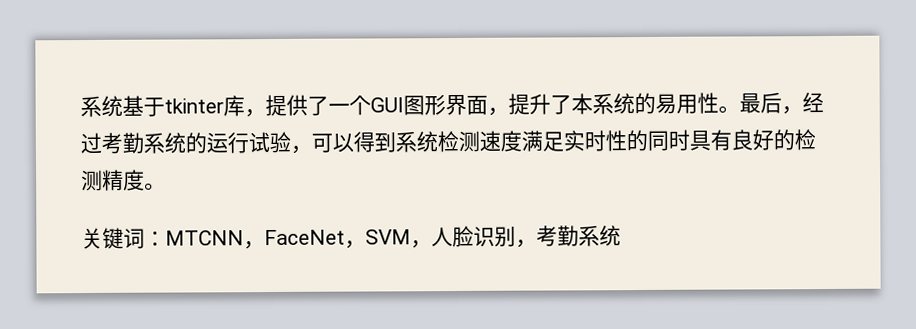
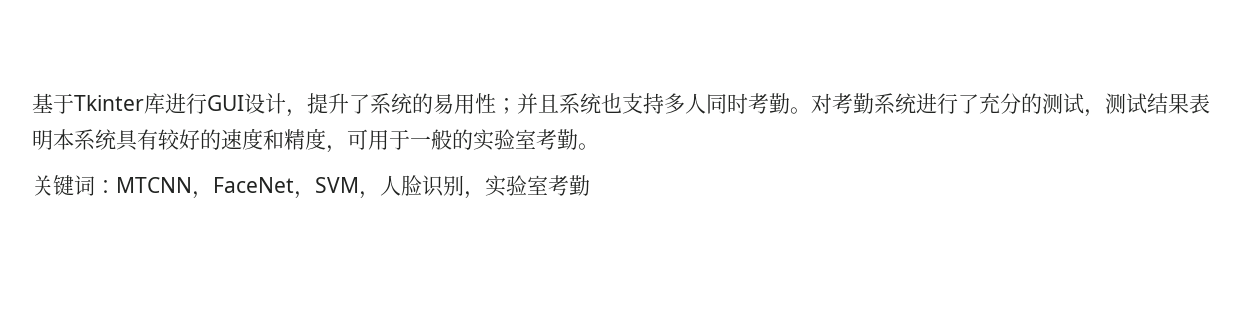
[80,94,488,118] 系统基于tkinter库，提供了一个GUI图形界面 -> [32,93,286,114] 基于Tkinter库进行GUI设计
[571,93,593,115] 本 -> (370, 104) none
[718,92,824,115] [80,129,816,155] [81,169,145,192] 。最后，经过考勤系统的运行试验，可以得到系统检测速度满足实时性的同时具有良好的检测精度 -> [496,93,1210,117] [32,128,578,153] ；并且系统也支持多人同时考勤。对考勤系统进行了充分的测试，测试结果表明本系统具有较好的速度和精度，可用于一般的实验室考勤
[536,225,621,247] 考勤系统 -> [485,175,590,197] 实验室考勤

